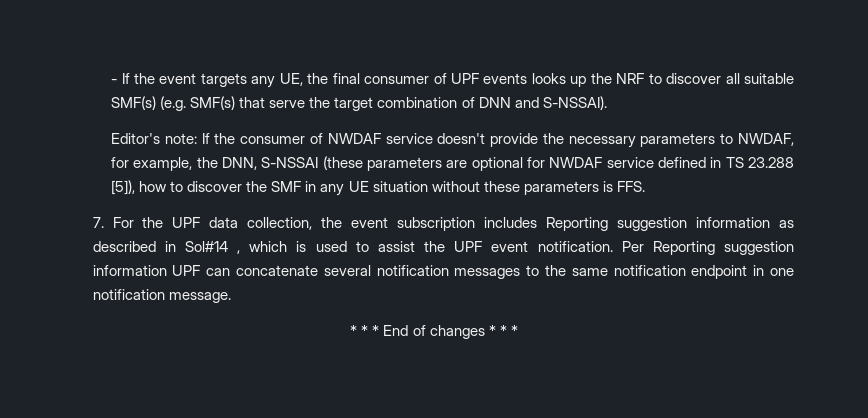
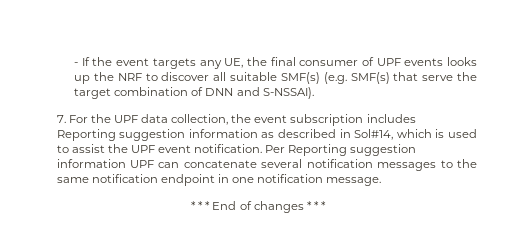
[111,133,794,148] [111,156,794,171] [111,180,645,196] // Editor's note: If the consumer of NWDAF service doesn't provide the necessary parameters to NWDAF, for example, the DNN, S-NSSAI (these parameters are optional for NWDAF service defined in TS 23.288 [5]), how to discover the SMF in any UE situation without these parameters is FFS. -> (314, 93) none
[184,241,241,254] Sol#14 , -> [354,129,394,140] Sol#14,

